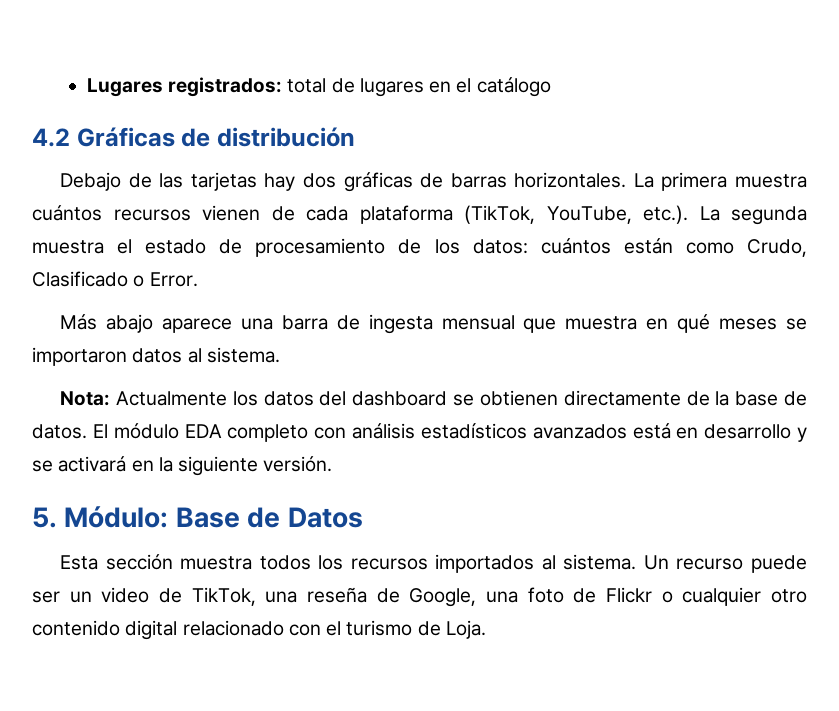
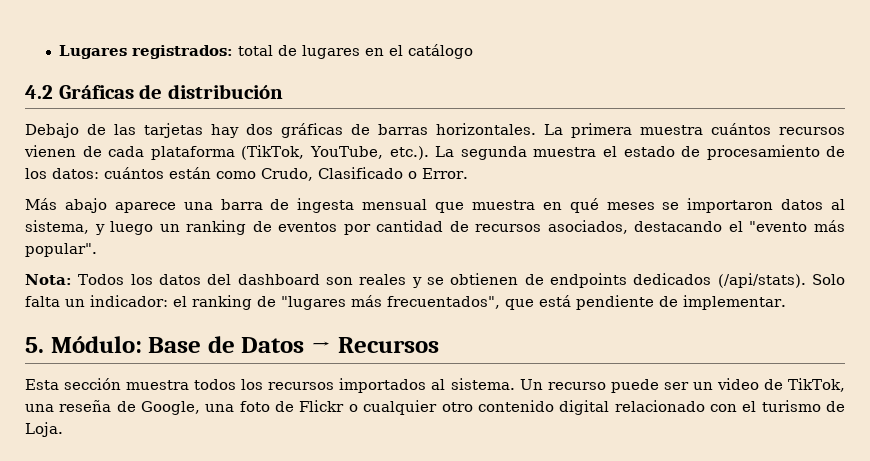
[206,347,280,363] sistema. -> [25,220,845,235] [25,243,97,257] sistema, y luego un ranking de eventos por cantidad de recursos asociados, destacando el "evento más popular".
[115,391,227,406] Actualmente -> [78,274,125,285] Todos
[453,390,808,406] [32,423,807,442] [32,456,333,476] se obtienen directamente de la base de datos. El módulo EDA completo con análisis estadísticos avanzados está en desarrollo y se activará en la siguiente versión. -> [325,273,846,288] [25,295,786,310] son reales y se obtienen de endpoints dedicados (/api/stats). Solo falta un indicador: el ranking de "lugares más frecuentados", que está pendiente de implementar.
(363, 517) none -> [311,337,439,353] → Recursos

